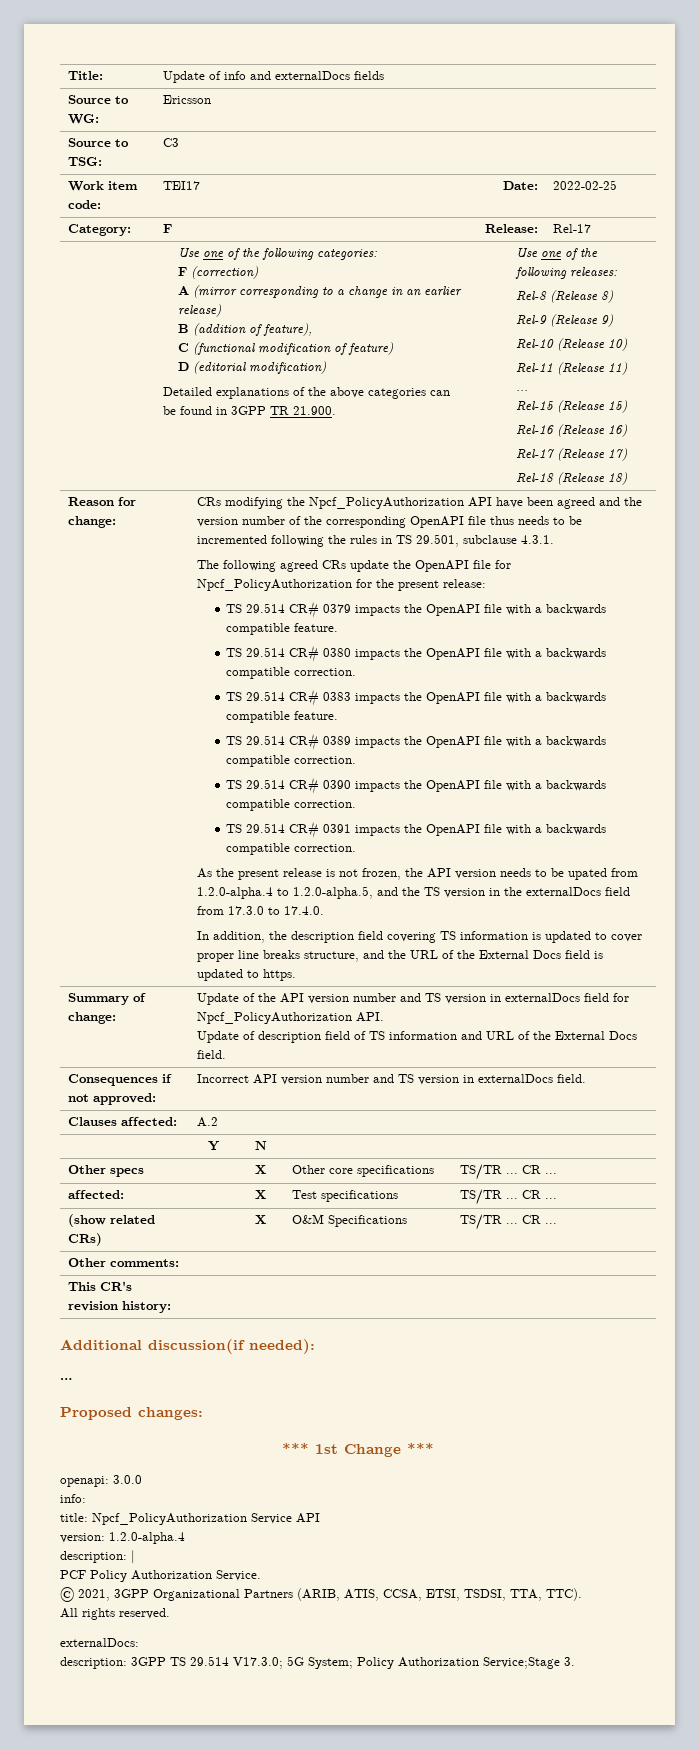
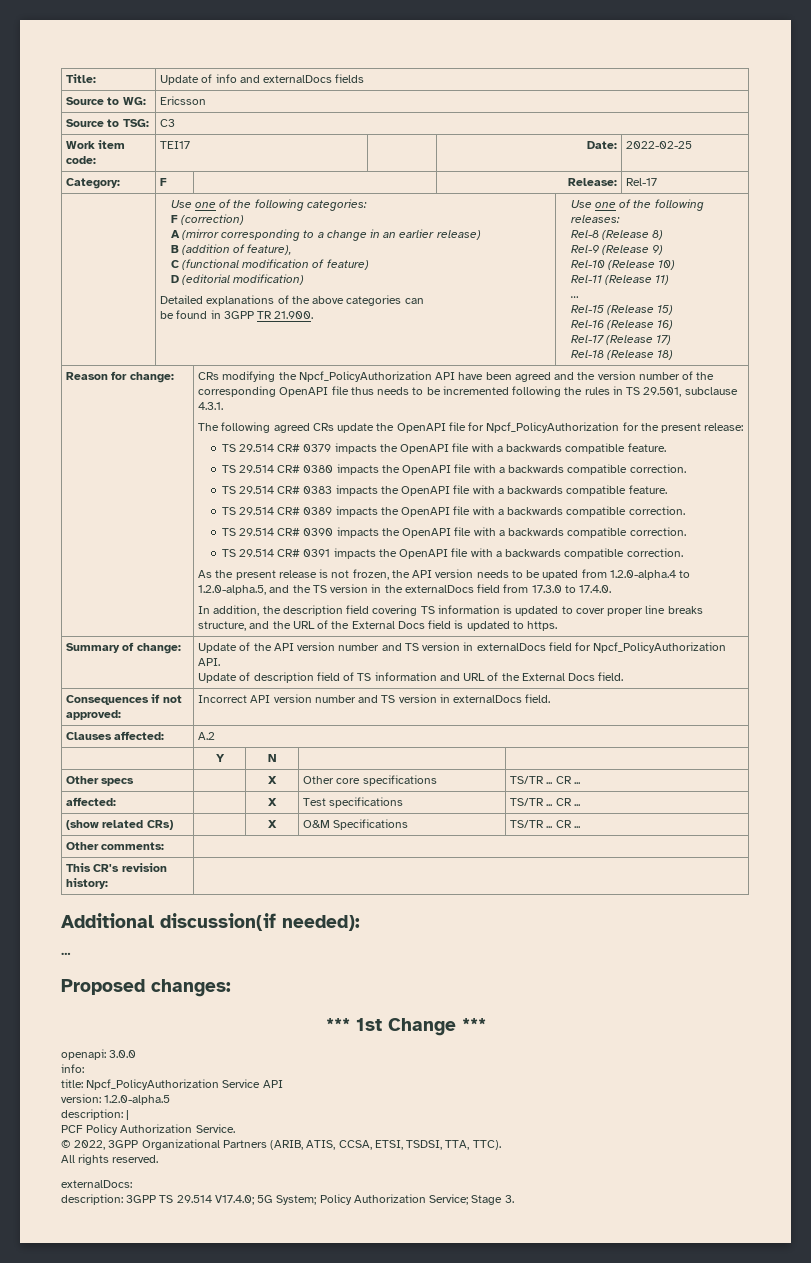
[109,1532,185,1544] 1.2.0-alpha.4 -> [104,1095,171,1105] 1.2.0-alpha.5
[78,1589,110,1601] 2021, -> [74,1140,106,1150] 2022,
[233,1657,283,1669] V17.3.0; -> [214,1195,254,1205] V17.4.0;
[483,1657,560,1669] Service;Stage -> [429,1194,503,1205] Service; Stage

